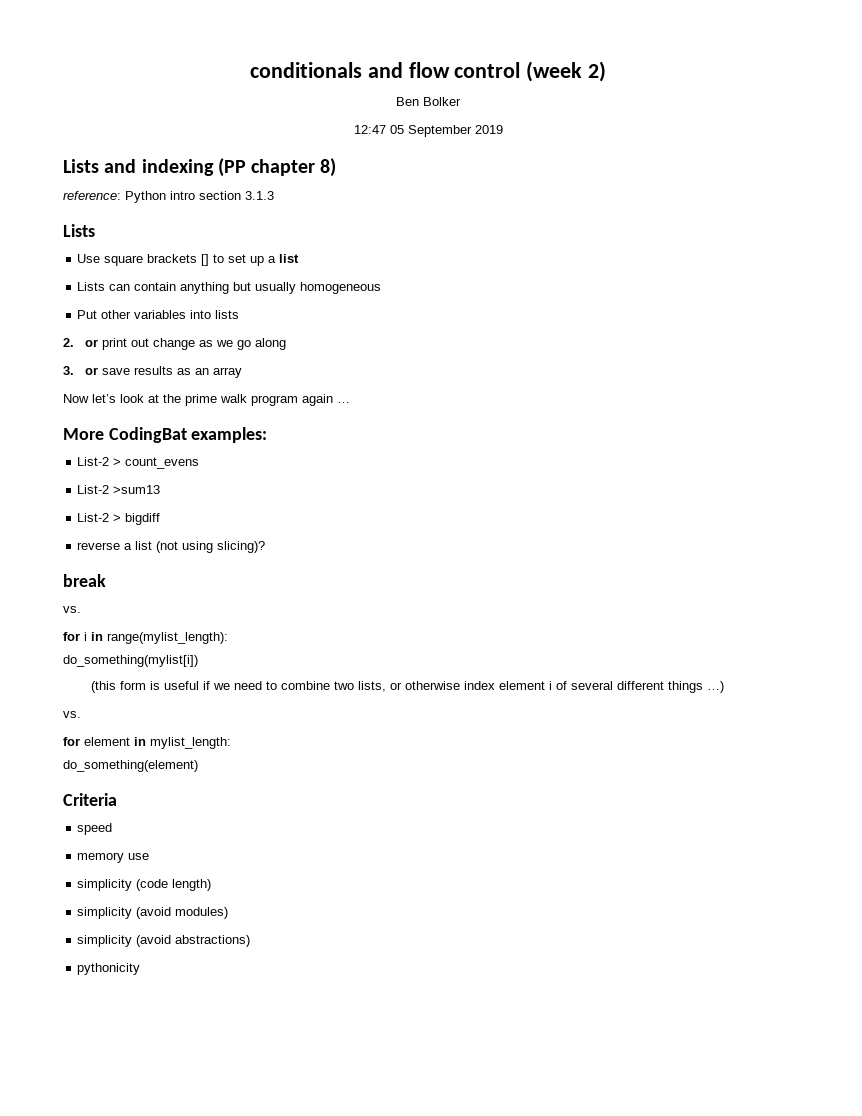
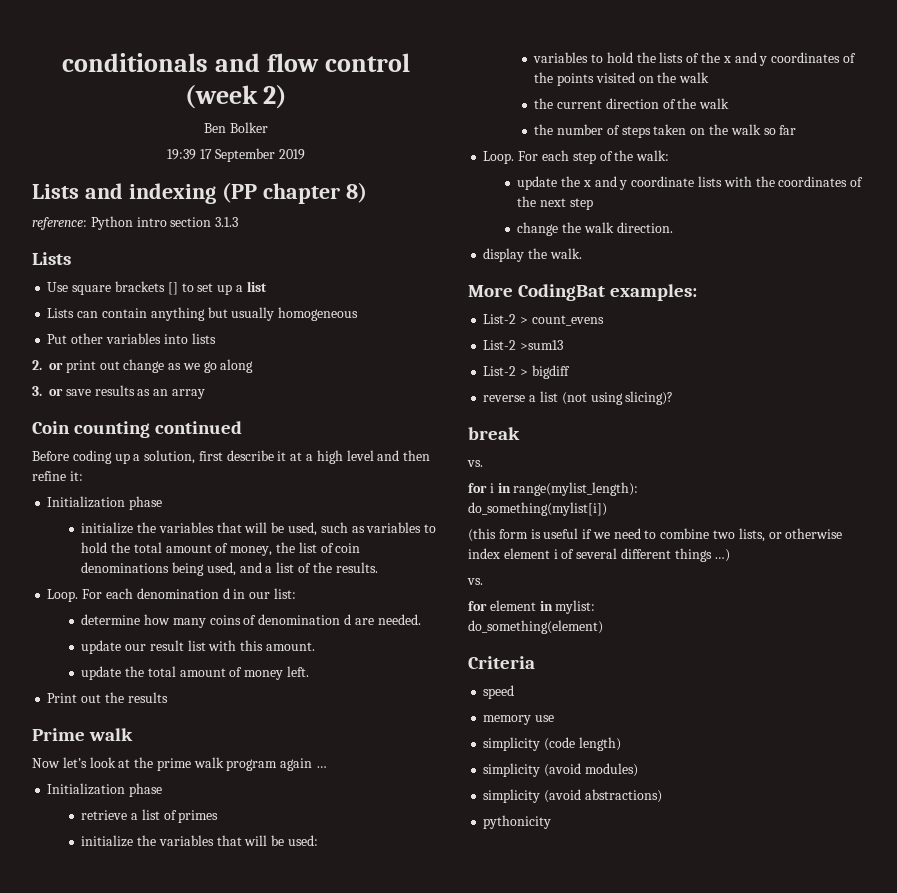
[353,125,404,134] 12:47 05 -> [166,149,212,160] 19:39 17
(243, 372) none -> [32,421,243,438] [32,450,431,464] [32,471,83,481] [47,496,163,510] [81,522,437,536] [81,542,361,556] [81,562,378,576] [47,588,296,602] [81,614,421,628] [81,640,316,654] [81,666,310,680] [47,692,168,703] [32,728,134,741] // Coin counting continued // Before coding up a solution, first describe it at a high level and then refine it: // Initialization phase // initialize the variables that will be used, such as variables to hold the total amount of money, the list of coin denominations being used, and a list of the results. // Loop. For each denomination d in our list: // determine how many coins of denomination d are needed. // update our result list with this amount. // update the total amount of money left. // Print out the results // Prime walk
(350, 402) none -> [47,783,163,797] [81,809,219,823] [81,835,319,847] [533,52,856,66] [534,72,710,86] [534,98,730,109] [534,124,797,138] [483,150,670,164] [517,176,864,190] [517,196,593,210] [517,222,673,236] [483,248,582,262] // Initialization phase // retrieve a list of primes // initialize the variables that will be used: // variables to hold the lists of the x and y coordinates of the points visited on the walk // the current direction of the walk // the number of steps taken on the walk so far // Loop. For each step of the walk: // update the x and y coordinate lists with the coordinates of the next step // change the walk direction. // display the walk.
[150,737,231,749] mylist_length: -> [555,600,596,614] mylist:

